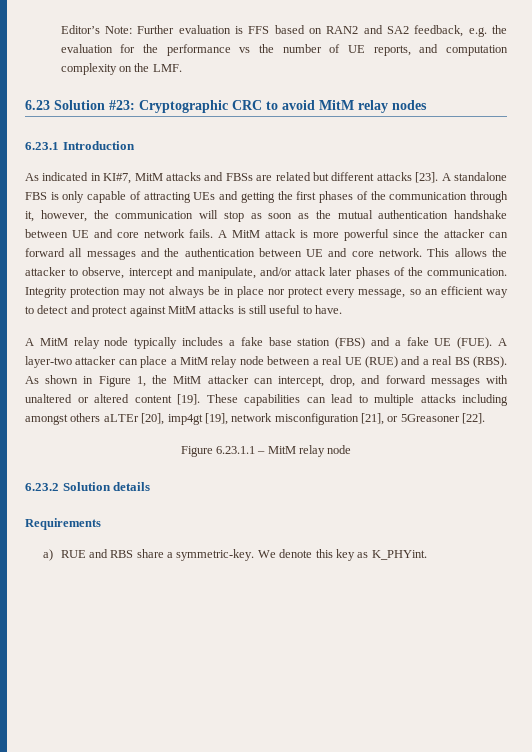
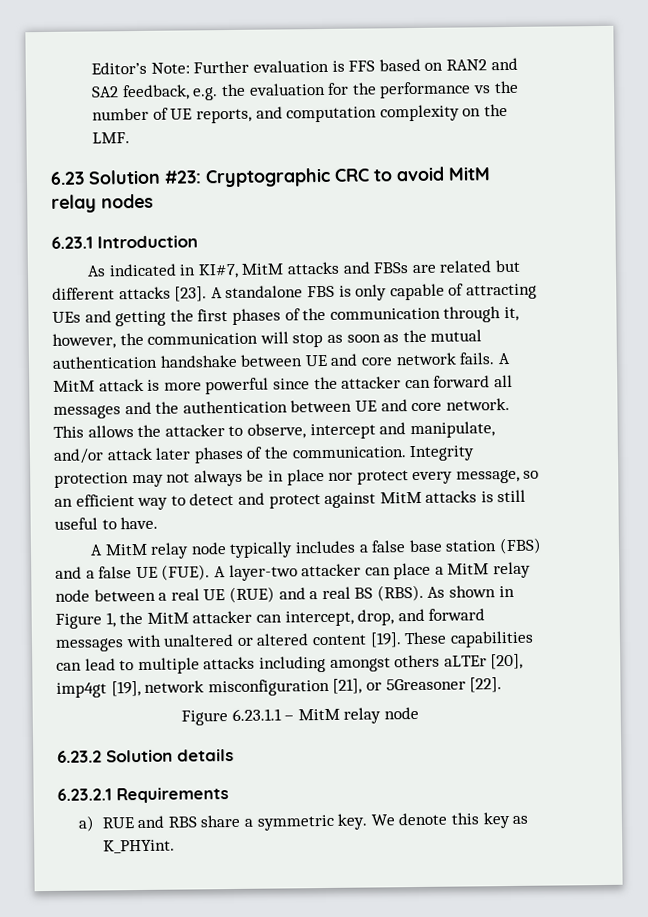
[240,337,263,346] fake -> [371,540,407,553] false
[406,337,429,346] fake -> [98,566,133,579] false
(151, 486) none -> [57,788,112,801] 6.23.2.1
[176,549,255,561] symmetric-key. -> [256,813,369,831] symmetric key.

